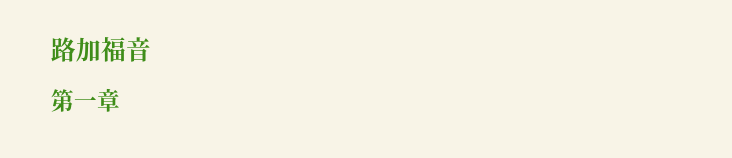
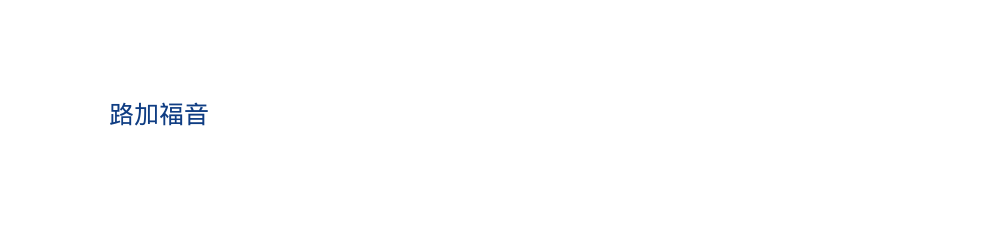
[51,88,120,112] // 第一章 -> (209, 114) none

